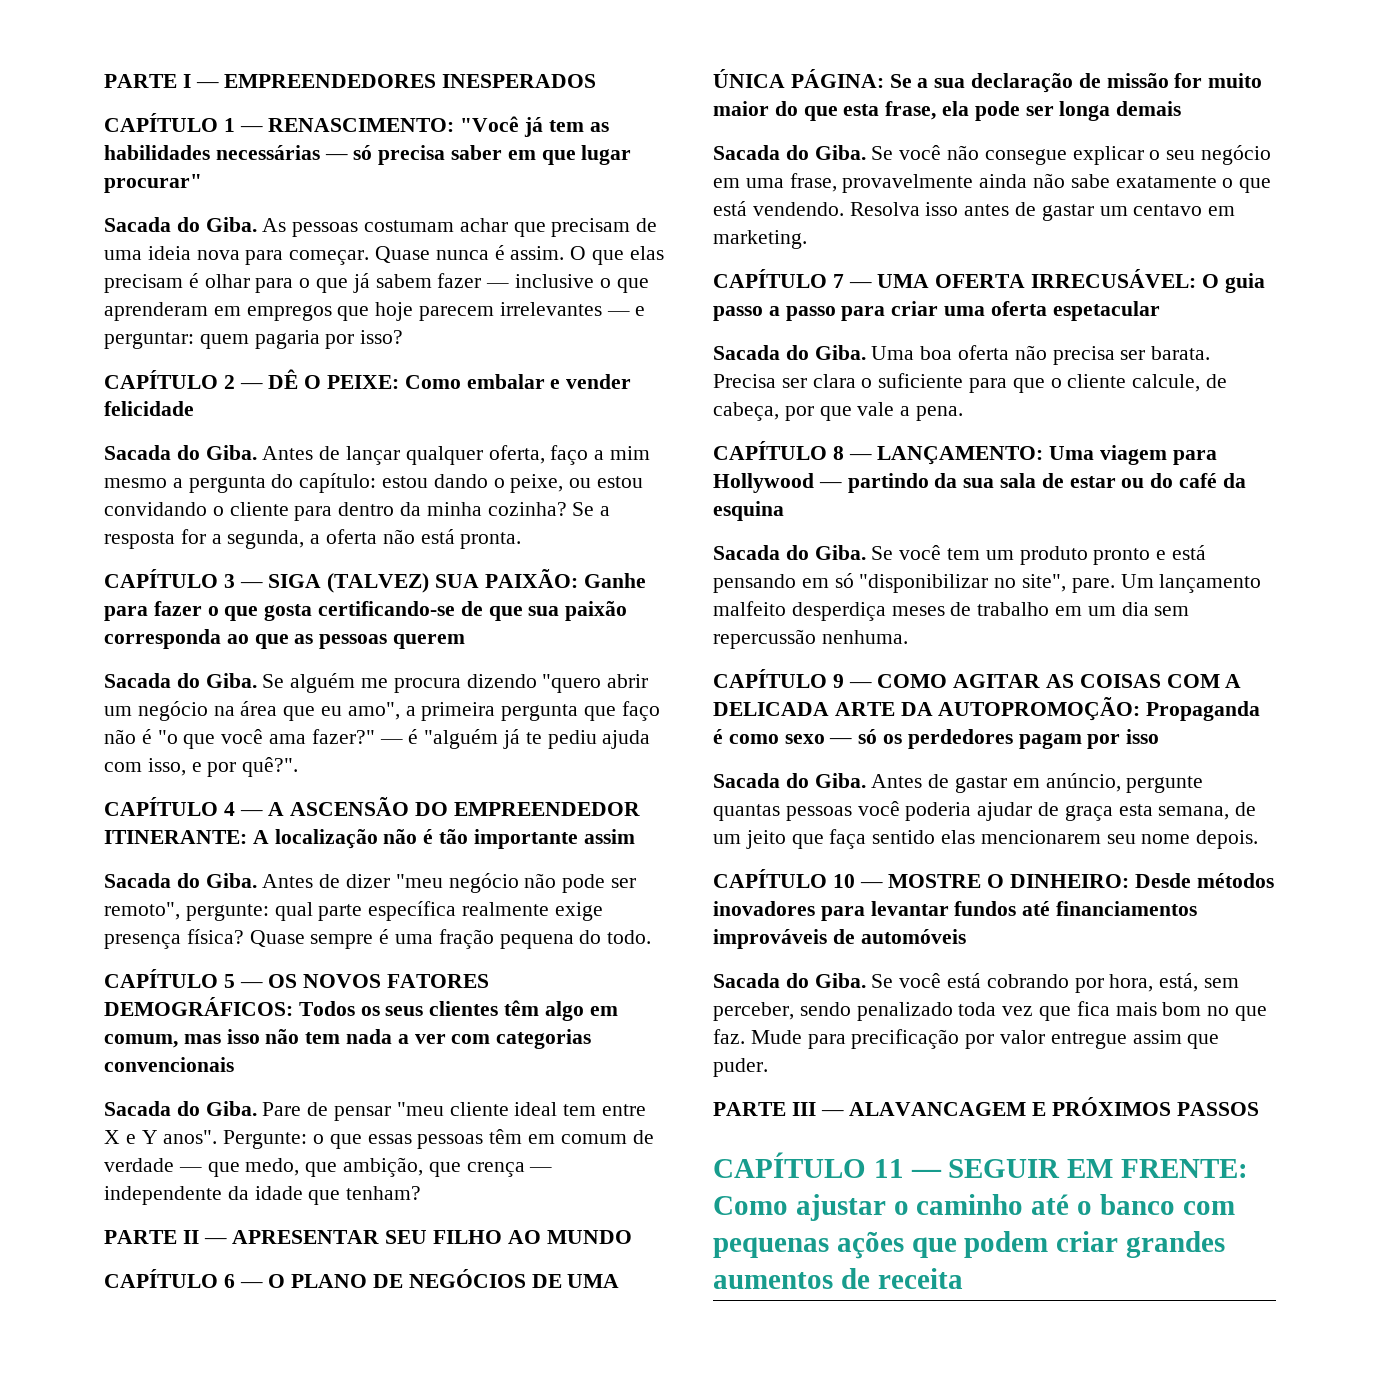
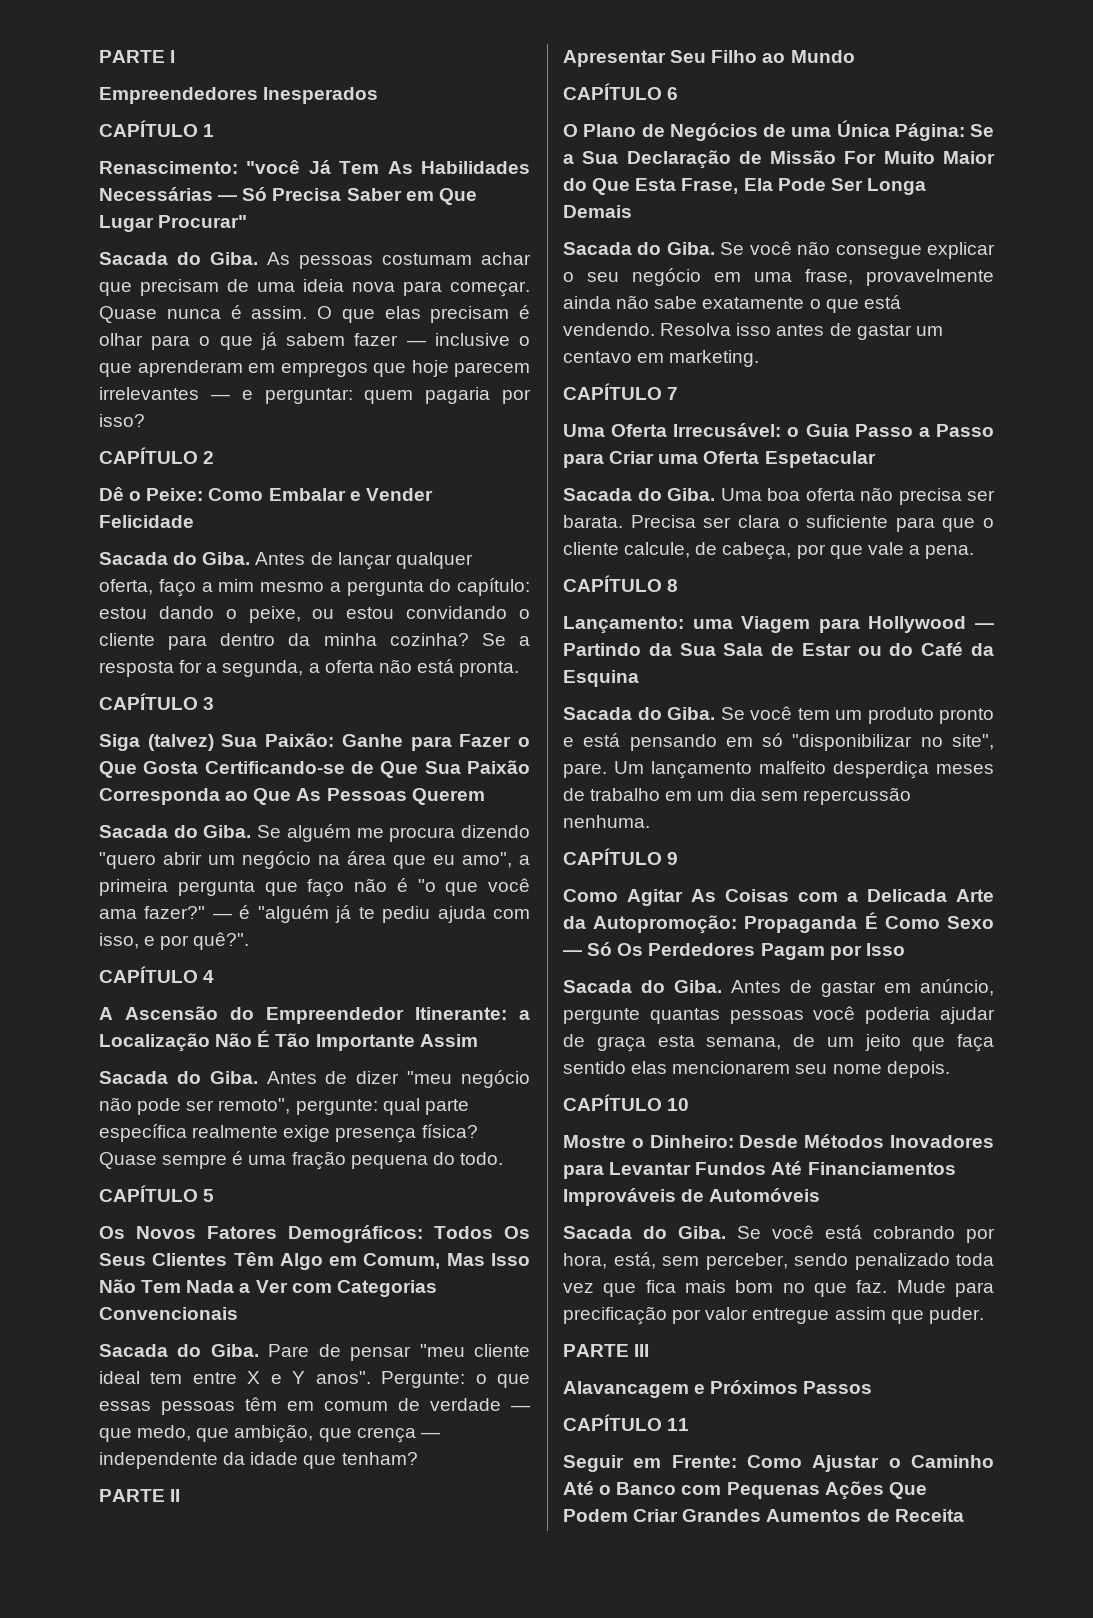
[195,74,597,88] — EMPREENDEDORES INESPERADOS -> [99,87,379,104] // Empreendedores Inesperados
[239,116,609,137] [104,145,632,165] [104,174,202,193] — RENASCIMENTO: "Você já tem as habilidades necessárias — só precisa saber em que lugar procurar" -> [99,160,530,174] [99,187,477,205] [99,215,248,232] // Renascimento: "você Já Tem As Habilidades Necessárias — Só Precisa Saber em Que Lugar Procurar"
[239,369,632,389] [104,401,194,416] — DÊ O PEIXE: Como embalar e vender felicidade -> [99,487,433,501] [99,515,194,528] // Dê o Peixe: Como Embalar e Vender Felicidade
[239,569,646,593] [104,601,628,621] [104,629,466,649] — SIGA (TALVEZ) SUA PAIXÃO: Ganhe para fazer o que gosta certificando-se de que sua paixão corresponda ao que as pessoas querem -> [99,733,530,751] [99,760,530,778] [99,788,485,805] // Siga (talvez) Sua Paixão: Ganhe para Fazer o Que Gosta Certificando-se de Que Sua Paixão Corresponda ao Que As Pessoas Querem
[239,797,640,816] [104,829,635,849] — A ASCENSÃO DO EMPREENDEDOR ITINERANTE: A localização não é tão importante assim -> [99,1006,530,1024] [99,1030,478,1052] // A Ascensão do Empreendedor Itinerante: a Localização Não É Tão Importante Assim
[239,974,490,988] [104,997,618,1021] [104,1029,592,1049] [104,1057,234,1072] — OS NOVOS FATORES DEMOGRÁFICOS: Todos os seus clientes têm algo em comum, mas isso não tem nada a ver com categorias convencionais -> [99,1225,530,1243] [99,1252,530,1270] [99,1279,437,1297] [99,1307,238,1320] // Os Novos Fatores Demográficos: Todos Os Seus Clientes Têm Algo em Comum, Mas Isso Não Tem Nada a Ver com Categorias Convencionais
[203,1230,632,1244] [104,1269,620,1288] [713,69,1263,93] [713,101,1182,121] — APRESENTAR SEU FILHO AO MUNDO // CAPÍTULO 6 — O PLANO DE NEGÓCIOS DE UMA ÚNICA PÁGINA: Se a sua declaração de missão for muito maior do que esta frase, ela pode ser longa demais -> [563,50,855,67] [563,83,679,100] [563,120,994,141] [563,150,995,169] [563,178,926,195] [563,205,632,218] // Apresentar Seu Filho ao Mundo // CAPÍTULO 6 // O Plano de Negócios de uma Única Página: Se a Sua Declaração de Missão For Muito Maior do Que Esta Frase, Ela Pode Ser Longa Demais
[848,269,1265,293] [713,301,1160,321] — UMA OFERTA IRRECUSÁVEL: O guia passo a passo para criar uma oferta espetacular -> [563,423,994,437] [563,451,876,468] // Uma Oferta Irrecusável: o Guia Passo a Passo para Criar uma Oferta Espetacular
[848,445,1217,465] [713,473,1246,493] [713,501,784,521] — LANÇAMENTO: Uma viagem para Hollywood — partindo da sua sala de estar ou do café da esquina -> [563,616,994,634] [563,642,994,656] [563,670,639,687] // Lançamento: uma Viagem para Hollywood — Partindo da Sua Sala de Estar ou do Café da Esquina
[848,674,1242,688] [713,697,1261,721] [713,729,1160,749] — COMO AGITAR AS COISAS COM A DELICADA ARTE DA AUTOPROMOÇÃO: Propaganda é como sexo — só os perdedores pagam por isso -> [563,889,994,906] [563,912,994,934] [563,942,905,960] // Como Agitar As Coisas com a Delicada Arte da Autopromoção: Propaganda É Como Sexo — Só Os Perdedores Pagam por Isso
[859,873,1274,888] [713,901,1198,921] [713,929,966,949] — MOSTRE O DINHEIRO: Desde métodos inovadores para levantar fundos até financiamentos improváveis de automóveis -> [563,1134,994,1148] [563,1161,956,1179] [563,1188,821,1206] // Mostre o Dinheiro: Desde Métodos Inovadores para Levantar Fundos Até Financiamentos Improváveis de Automóveis
[820,1097,1259,1116] [713,1152,1249,1178] [713,1194,1235,1221] [713,1231,1226,1259] [713,1268,963,1289] — ALAVANCAGEM E PRÓXIMOS PASSOS // CAPÍTULO 11 — SEGUIR EM FRENTE: Como ajustar o caminho até o banco com pequenas ações que podem criar grandes aumentos de receita -> [563,1380,873,1398] [563,1414,690,1431] [563,1455,994,1472] [563,1481,927,1500] [563,1509,964,1522] // Alavancagem e Próximos Passos // CAPÍTULO 11 // Seguir em Frente: Como Ajustar o Caminho Até o Banco com Pequenas Ações Que Podem Criar Grandes Aumentos de Receita

